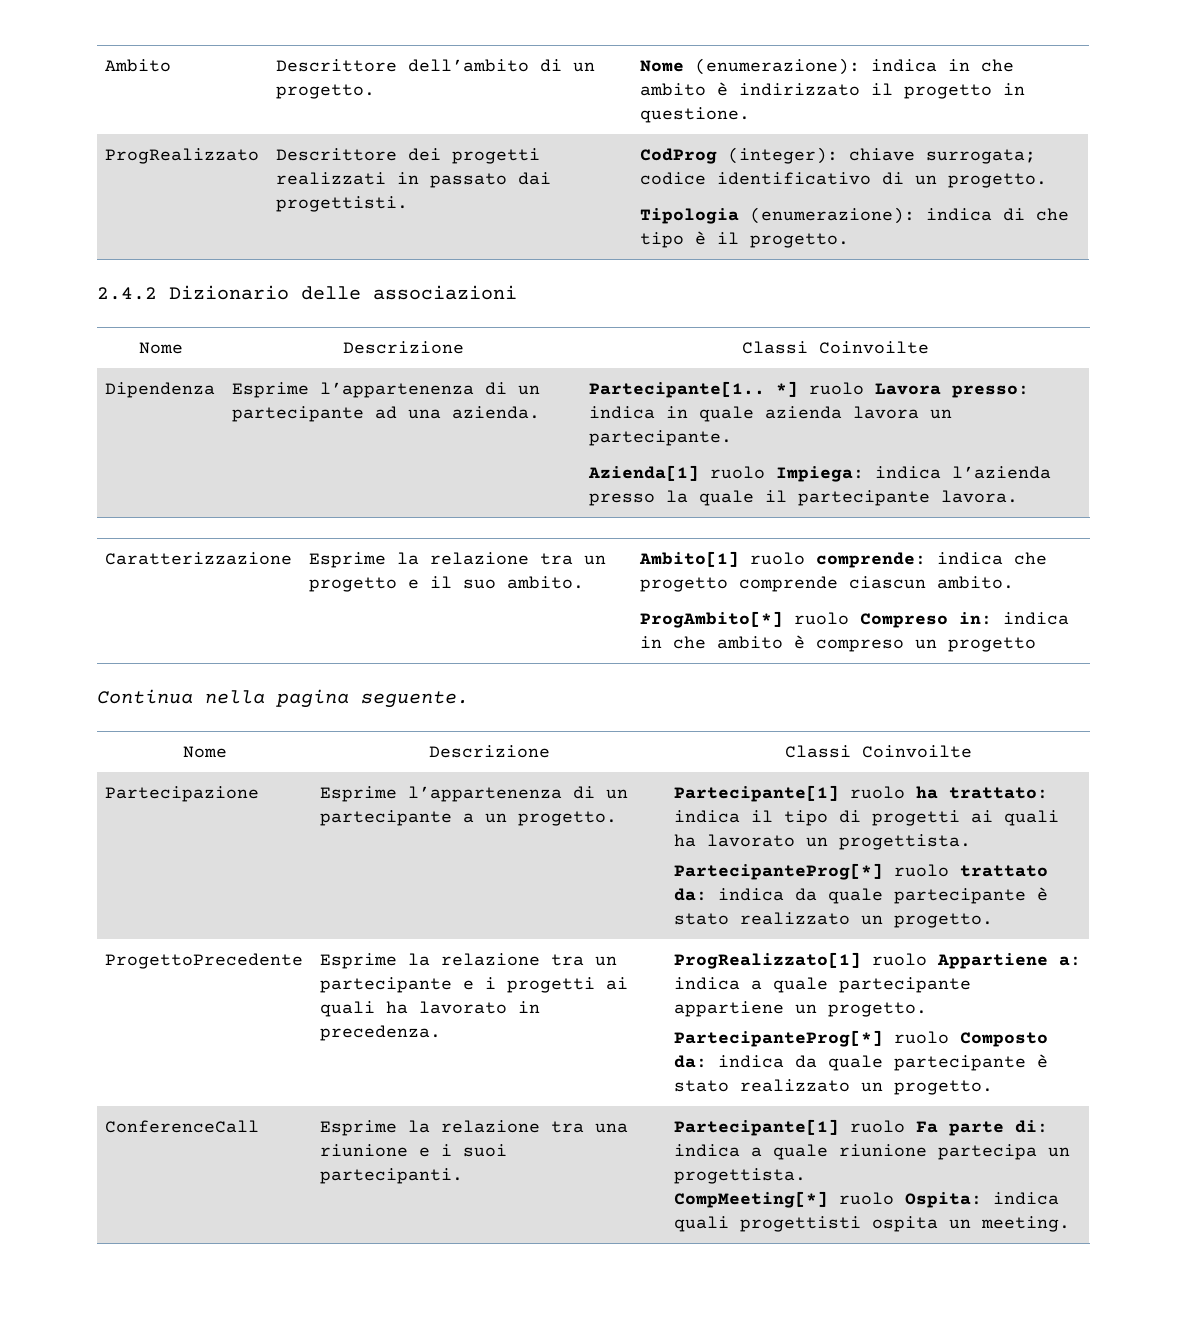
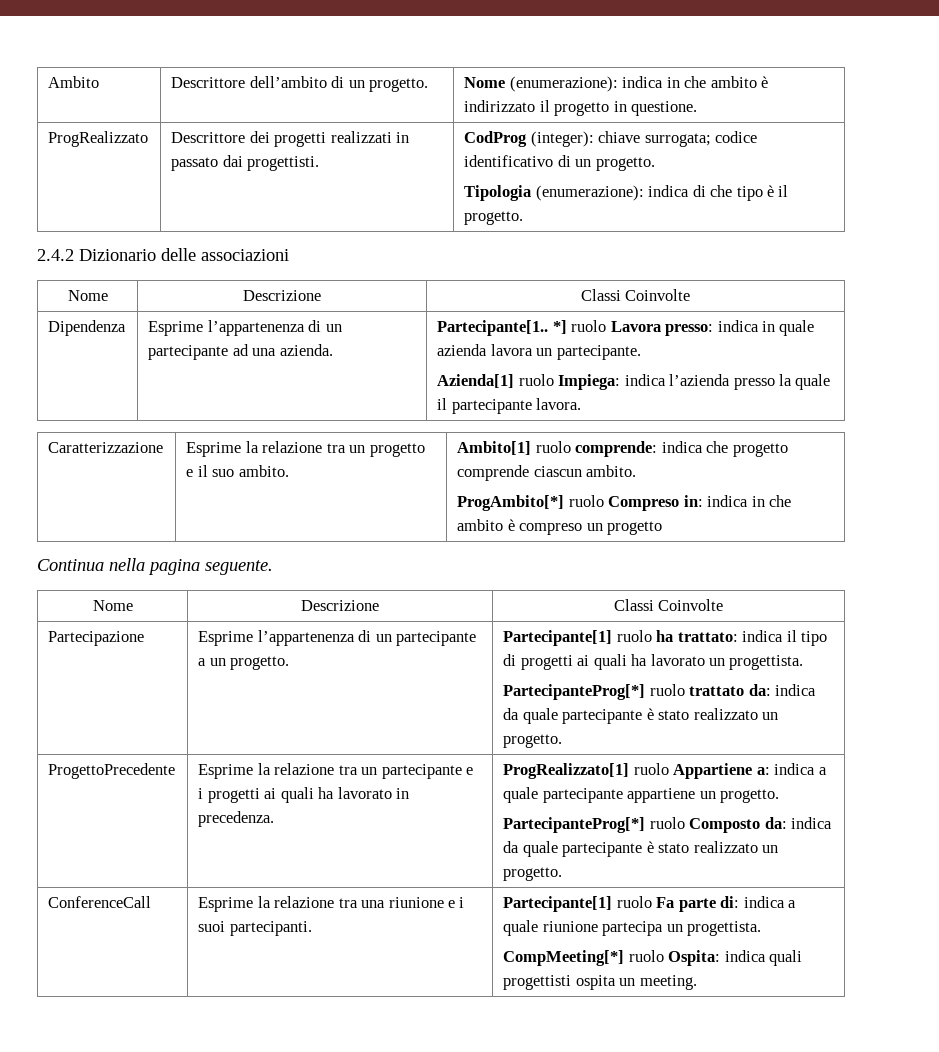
[819,341,929,354] Coinvoilte -> [625,289,691,301] Coinvolte
[861,745,972,758] Coinvoilte -> [658,599,724,611] Coinvolte

